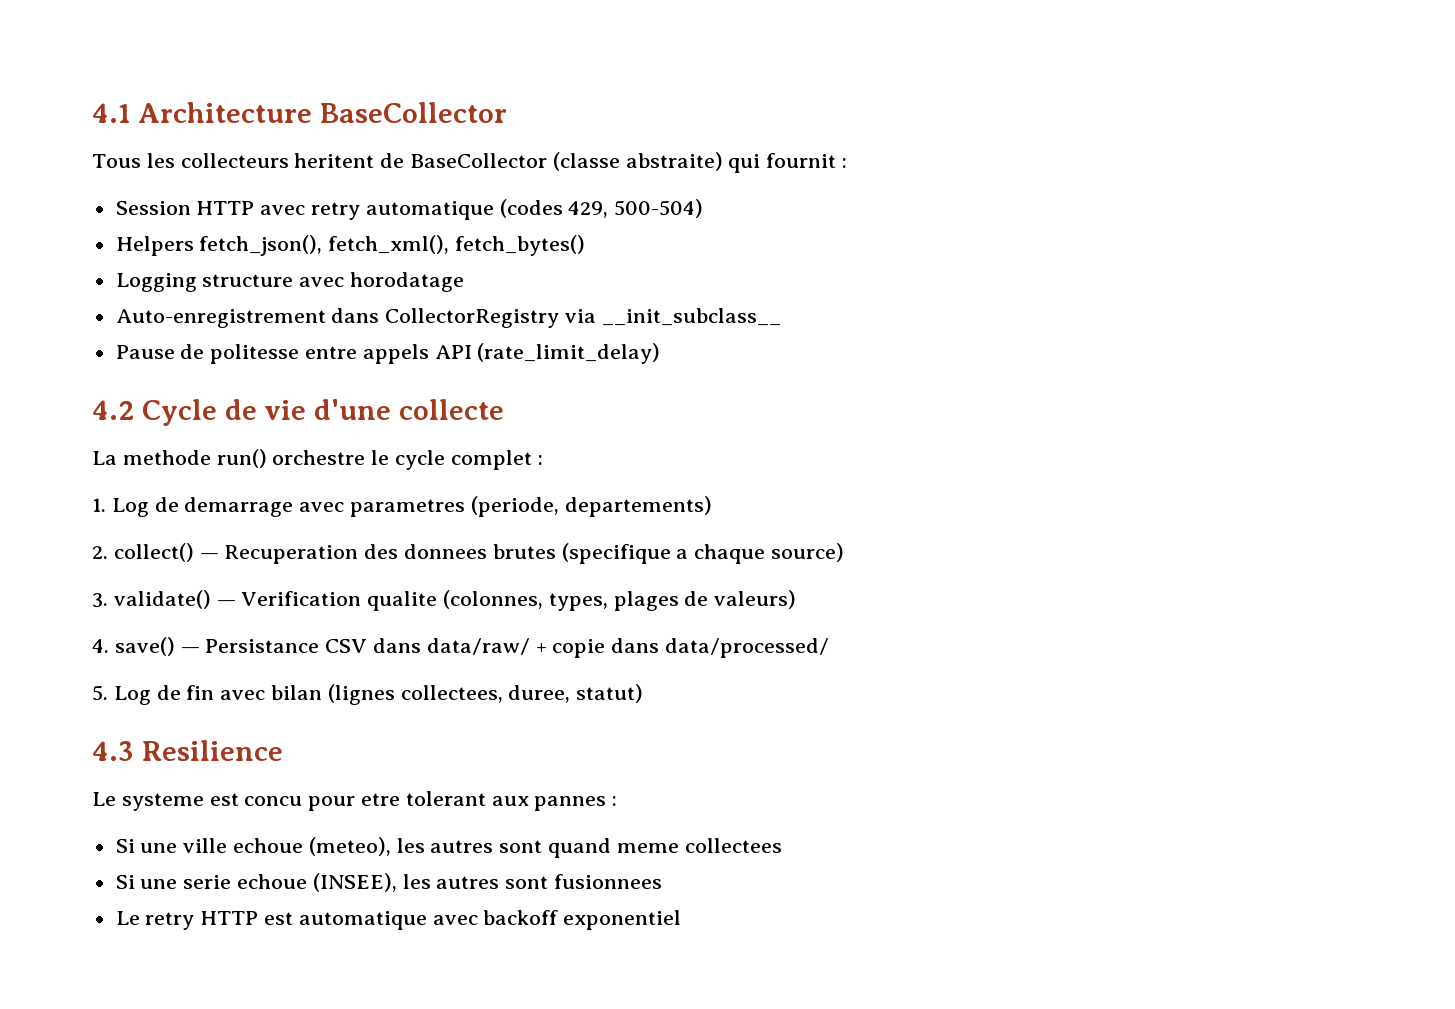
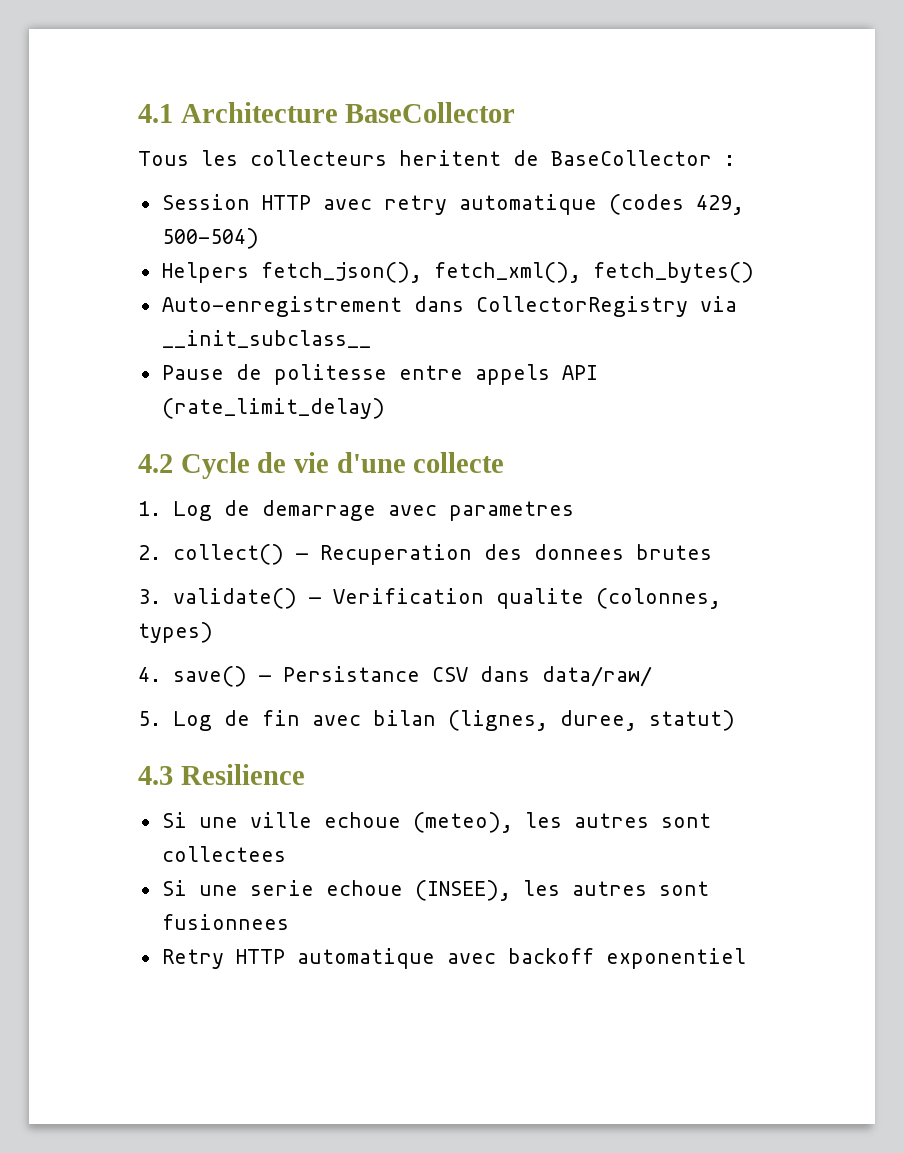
[552,152,837,173] (classe abstraite) qui fournit -> (712, 158) none
[115,272,465,292] // Logging structure avec horodatage -> (754, 272) none
[92,449,543,470] // La methode run() orchestre le cycle complet : -> (505, 462) none
[470,496,712,517] (periode, departements) -> (574, 511) none
[561,543,845,564] (specifique a chaque source) -> (712, 552) none
[548,590,797,611] types, plages de valeurs) -> [138,622,213,643] types)
[535,638,830,658] + copie dans data/processed/ -> (652, 676) none
[327,684,503,705] (lignes collectees, -> [448,710,548,731] (lignes,
[92,791,618,811] // Le systeme est concu pour etre tolerant aux pannes : -> (305, 774) none
[548,838,679,858] quand meme -> (711, 820) none
[115,911,294,930] Le retry HTTP est -> [161,949,285,969] Retry HTTP

